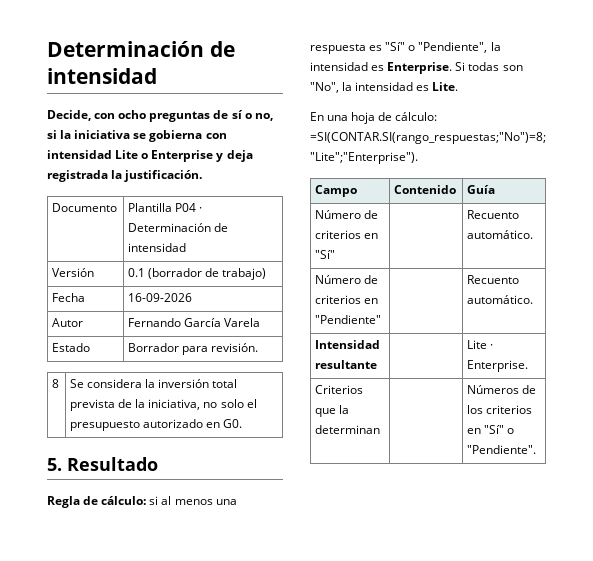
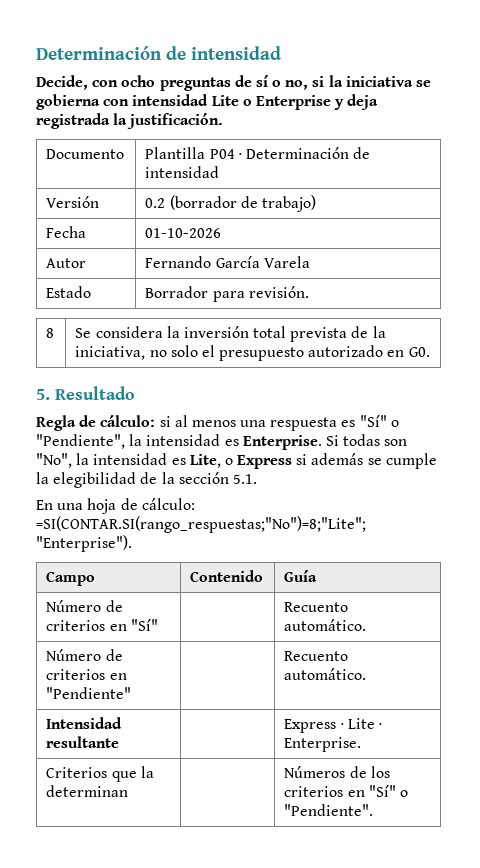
[128,268,146,277] 0.1 -> [145,198,166,208] 0.2
[128,293,193,302] 16-09-2026 -> [145,228,222,238] 01-10-2026
[432,82,459,91] Lite. -> [189,453,437,469] [36,472,257,488] Lite, o Express si además se cumple la elegibilidad de la sección 5.1.
(378, 364) none -> [284,719,344,733] Express ·

